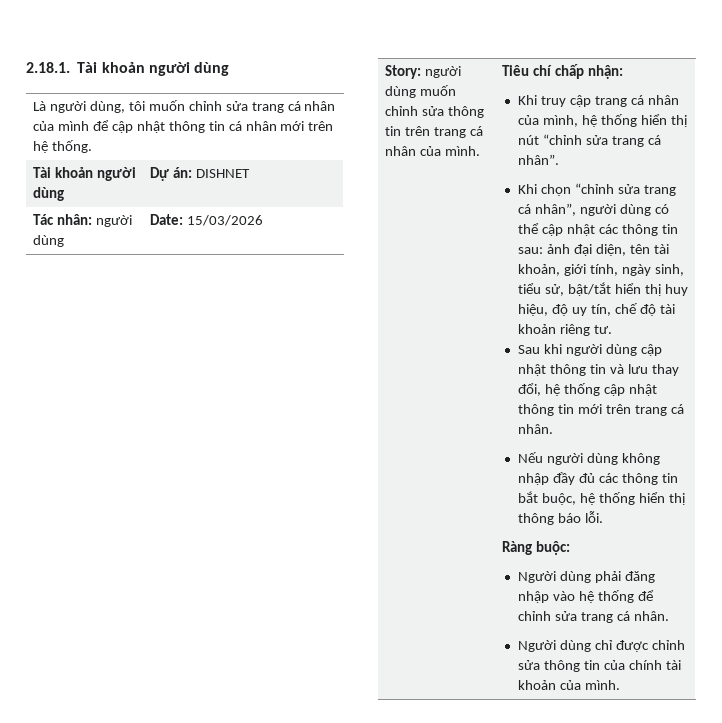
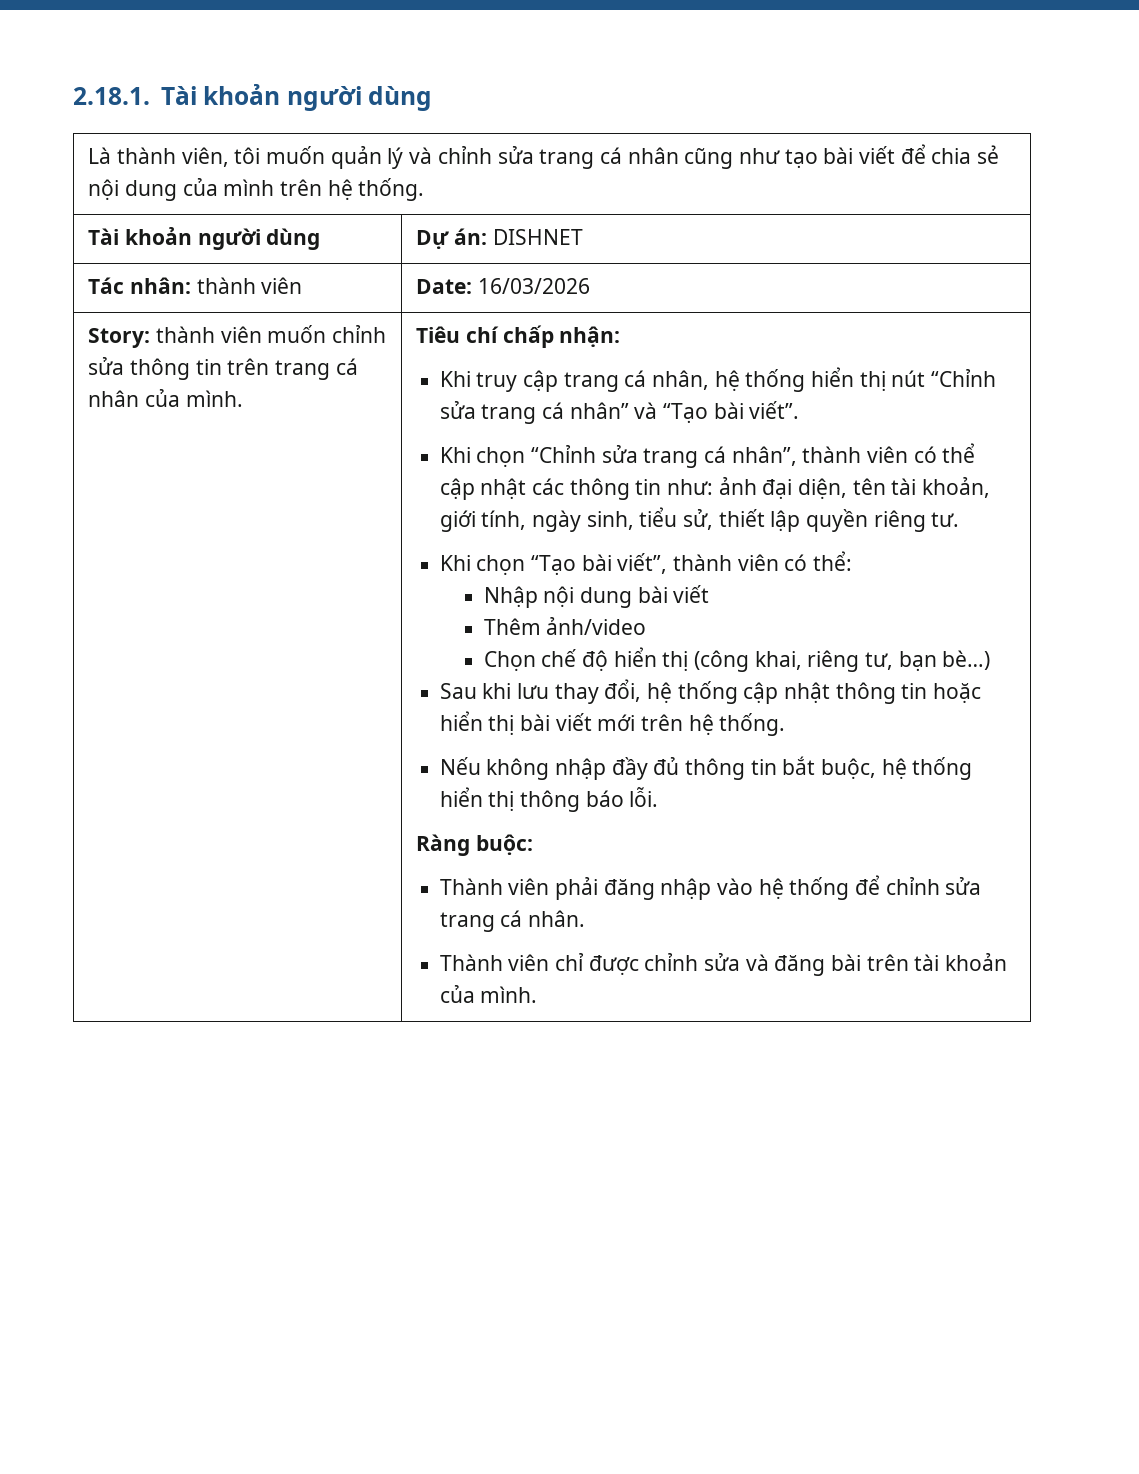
[50,100,185,113] người dùng, tôi muốn -> [117,146,433,169] thành viên, tôi muốn quản lý và
[33,120,305,133] của mình để cập nhật thông tin cá nhân mới -> [684,144,999,169] [88,178,275,201] cũng như tạo bài viết để chia sẻ nội dung của mình
[96,215,133,227] [33,235,65,247] người dùng -> [196,277,303,294] thành viên
[187,215,264,226] 15/03/2026 -> [478,278,591,294] 16/03/2026
[425,66,462,78] [385,86,417,98] người dùng -> [156,326,262,343] thành viên
[647,95,679,105] [518,115,579,127] nhân của mình, -> [651,370,709,390] nhân,
[543,134,661,147] [518,154,560,165] [518,183,615,196] “chỉnh sửa trang cá nhân”. // Khi chọn “chỉnh -> [930,369,996,387] [439,401,800,424] [439,445,596,467] “Chỉnh sửa trang cá nhân” và “Tạo bài viết”. // Khi chọn “Chỉnh
[580,204,651,216] người dùng -> [802,446,908,463] thành viên
[518,247,544,254] sau: -> [666,479,713,495] như:
[568,282,688,296] [518,303,675,316] [518,324,613,336] [518,344,662,356] [518,364,624,376] bật/tắt hiển thị huy hiệu, độ uy tín, chế độ tài khoản riêng tư. // Sau khi người dùng cập nhật thông tin và -> [718,509,960,532] [439,551,852,575] [483,585,710,608] [483,617,647,635] [483,647,991,672] [439,683,512,699] thiết lập quyền riêng tư. // Khi chọn “Tạo bài viết”, thành viên có thể: // Nhập nội dung bài viết // Thêm ảnh/video // Chọn chế độ hiển thị (công khai, riêng tư, bạn bè…) // Sau khi
[578,404,684,416] [518,424,554,434] mới trên trang cá nhân. -> [932,683,981,703] [439,711,786,736] hoặc hiển thị bài viết mới trên hệ thống.
[547,453,619,465] người dùng -> (481, 766) none
[598,473,619,483] các -> (680, 766) none
[518,571,592,583] Người dùng -> [439,878,550,895] Thành viên
[518,640,592,652] Người dùng -> [439,954,550,971] Thành viên
[544,660,662,672] thông tin của chính -> [745,954,909,976] và đăng bài trên

